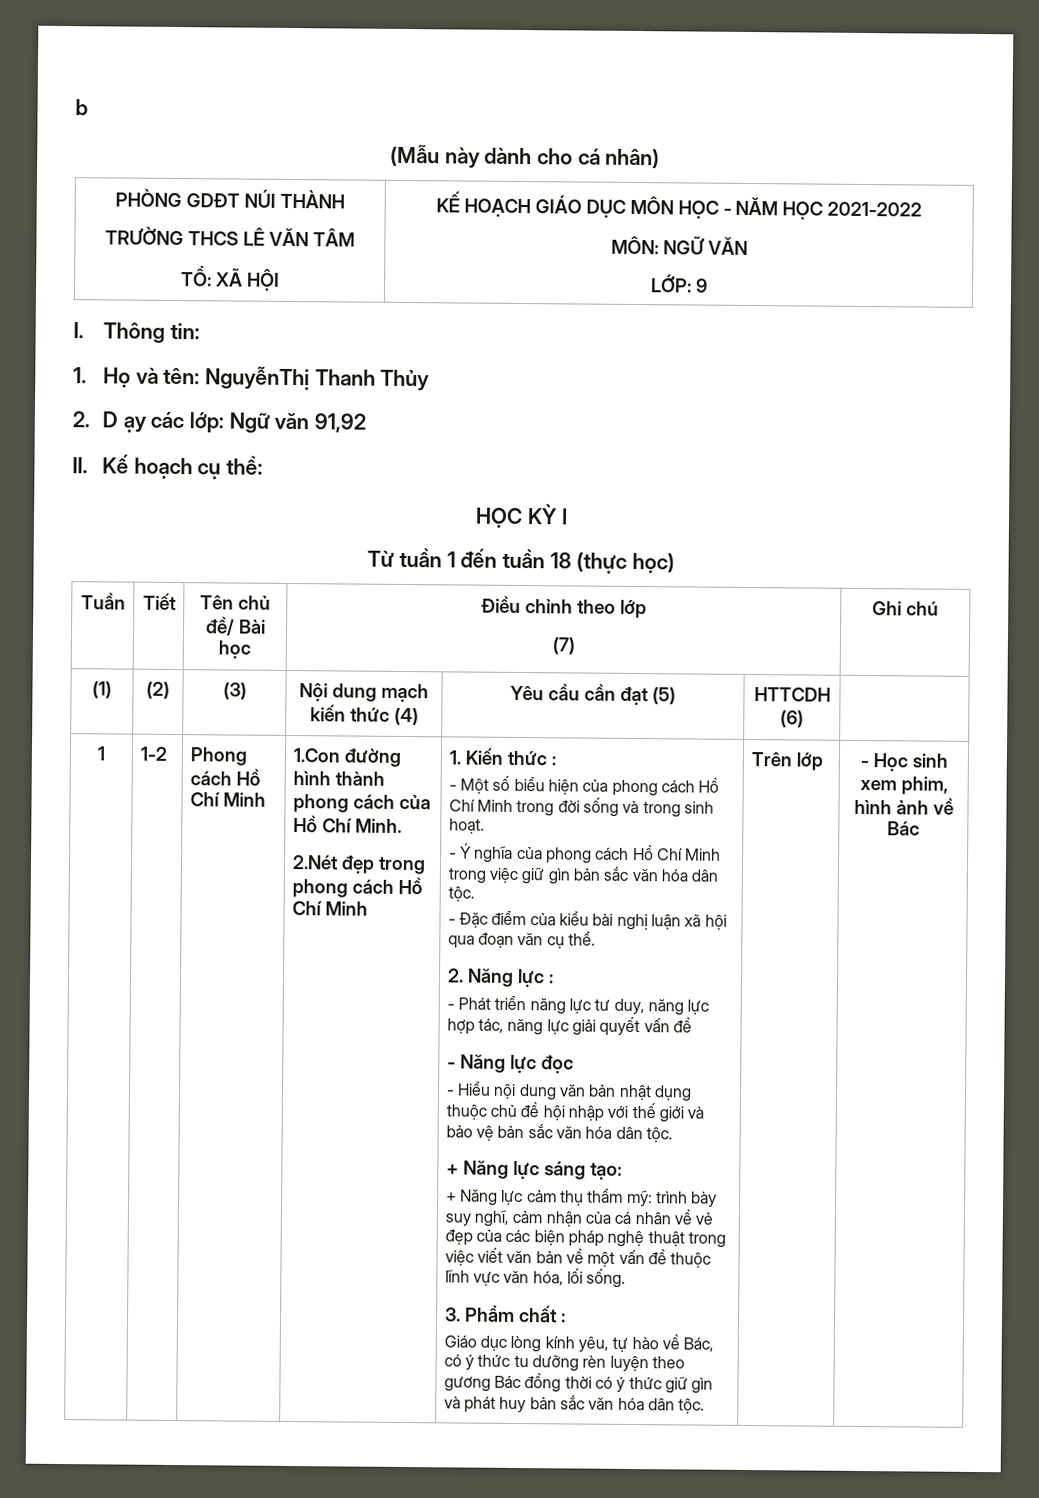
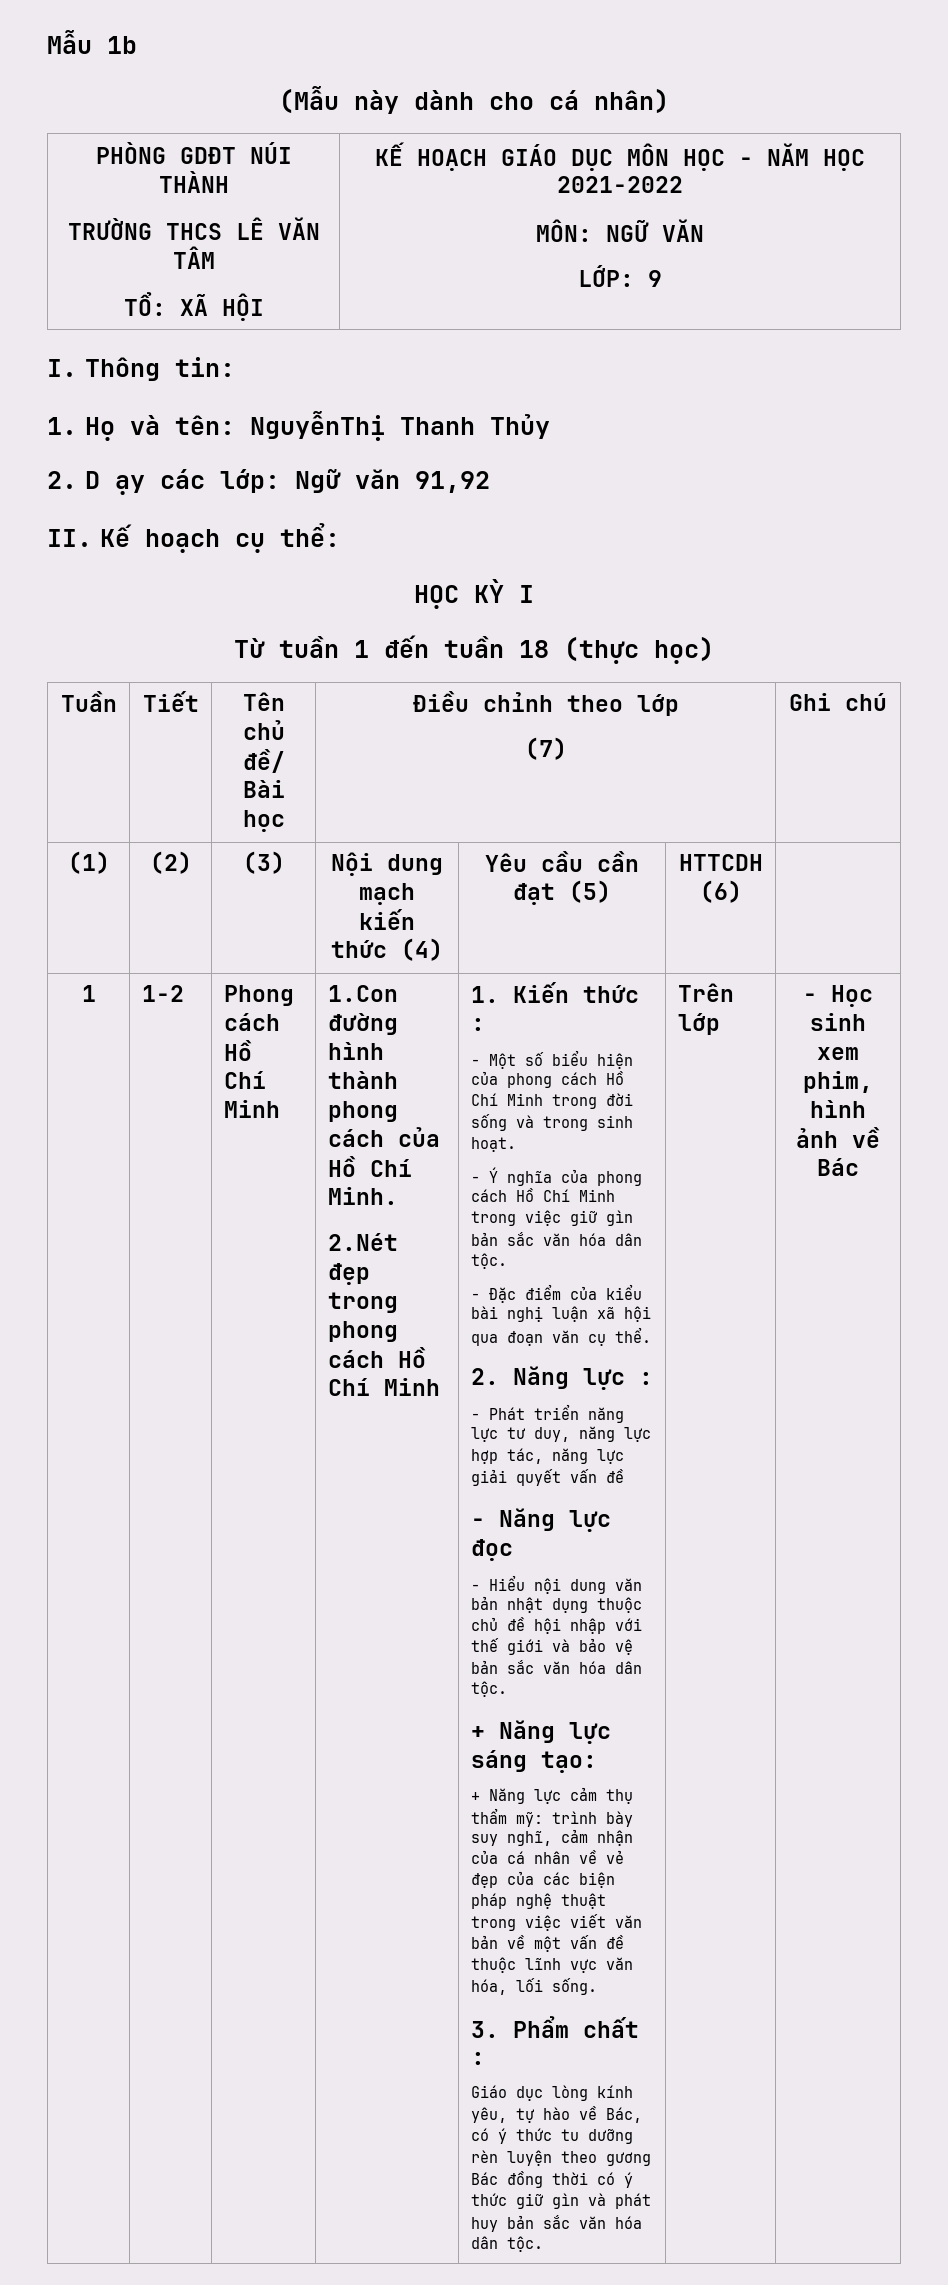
[75,99,88,116] b -> [47,30,137,54] Mẫu 1b

